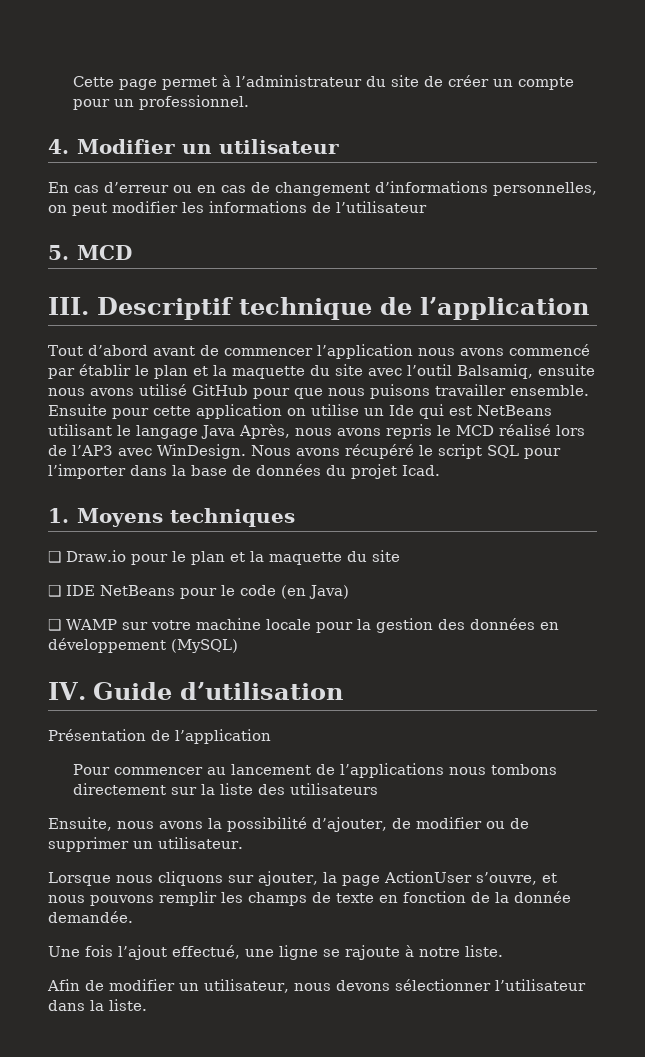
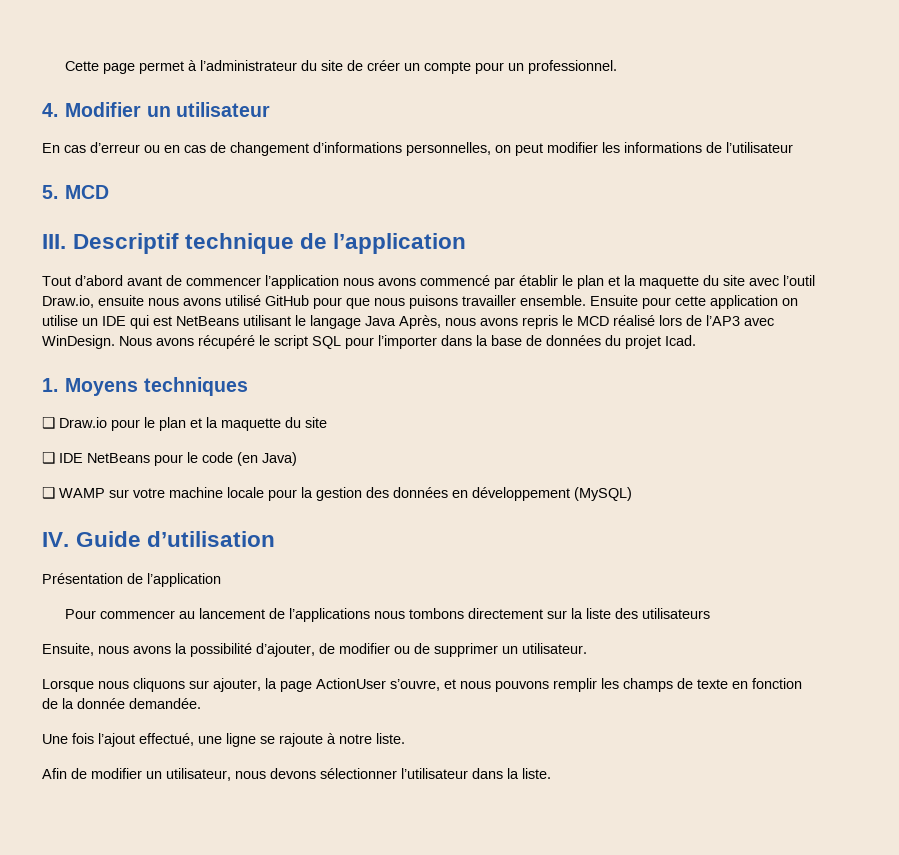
[457,364,533,379] Balsamiq, -> [42,295,94,308] Draw.io,
[389,405,414,416] Ide -> [102,316,126,326] IDE

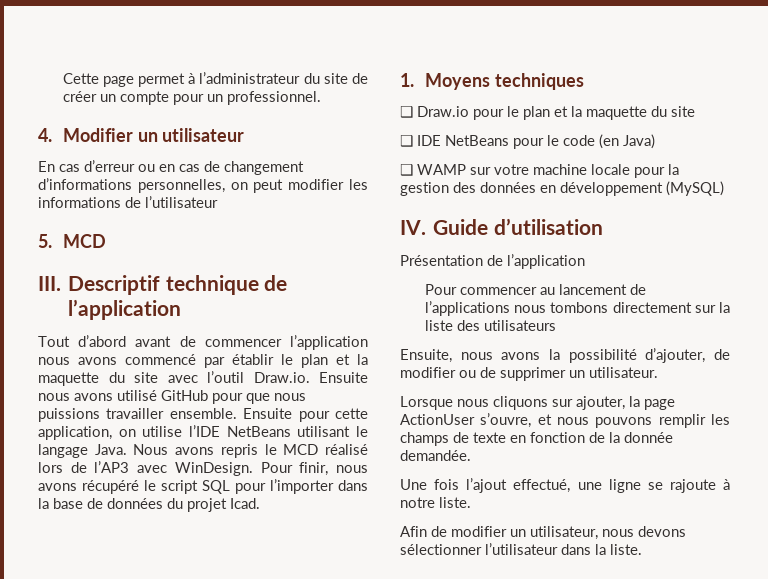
[42,295,144,308] Draw.io, ensuite -> [253,372,368,383] Draw.io. Ensuite
[409,295,458,309] puisons -> [38,408,100,422] puissions
[710,295,778,309] application -> [38,426,112,440] application,
[82,315,172,329] un IDE qui est -> [189,425,220,437] l’IDE
[365,315,476,329] Java Après, nous -> [94,444,169,455] Java. Nous
[119,336,152,346] Nous -> [260,462,368,476] Pour finir, nous

